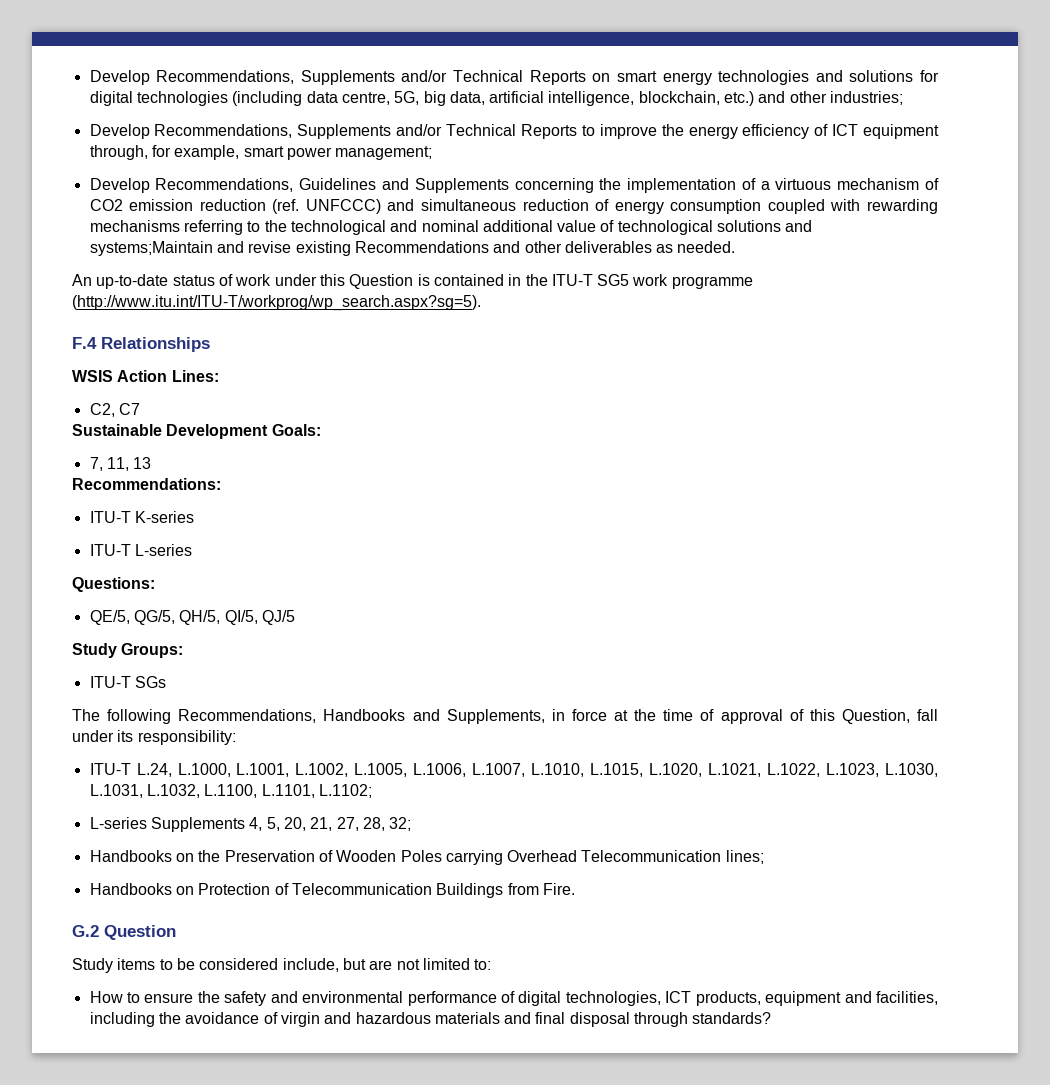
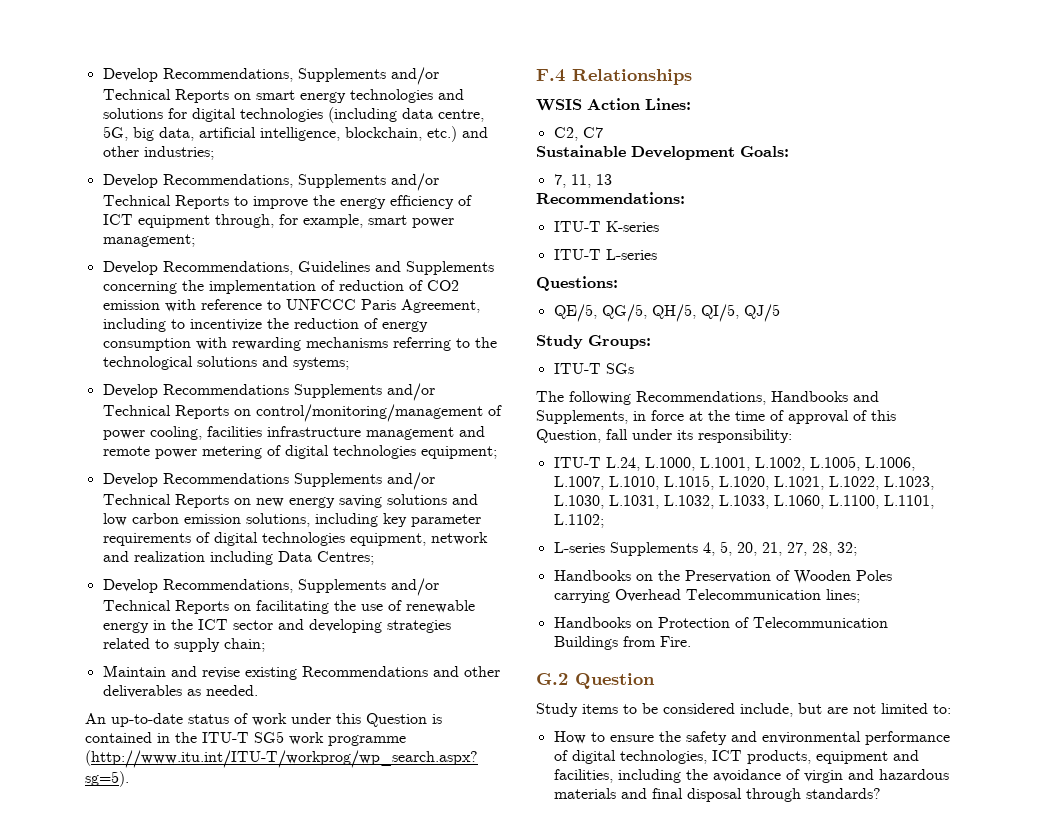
[760,178,939,190] [89,199,517,214] a virtuous mechanism of CO2 emission reduction (ref. UNFCCC) and simultaneous -> [338,280,459,291] [102,299,480,313] [102,318,289,332] reduction of CO2 emission with reference to UNFCCC Paris Agreement, including to incentivize the
[767,199,825,214] coupled -> (191, 344) none
[390,220,813,235] [89,241,213,256] and nominal additional value of technological solutions and systems;Maintain -> [196,356,349,370] [102,383,435,401] [102,404,502,422] [102,426,485,440] [102,445,497,459] [102,472,435,490] [102,494,478,508] [102,513,481,527] [102,532,488,546] [102,551,374,565] [102,578,439,596] [102,600,475,614] [102,619,451,633] [102,638,265,652] [102,665,166,677] solutions and systems; // Develop Recommendations Supplements and/or Technical Reports on control/monitoring/management of power cooling, facilities infrastructure management and remote power metering of digital technologies equipment; // Develop Recommendations Supplements and/or Technical Reports on new energy saving solutions and low carbon emission solutions, including key parameter requirements of digital technologies equipment, network and realization including Data Centres; // Develop Recommendations, Supplements and/or Technical Reports on facilitating the use of renewable energy in the ICT sector and developing strategies related to supply chain; // Maintain
(200, 791) none -> [718,495,824,509] L.1033, L.1060,

